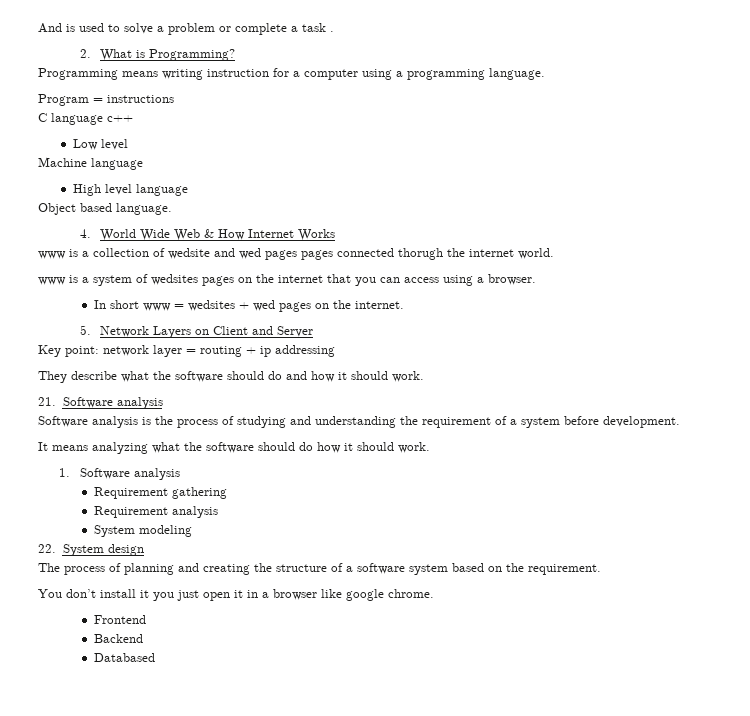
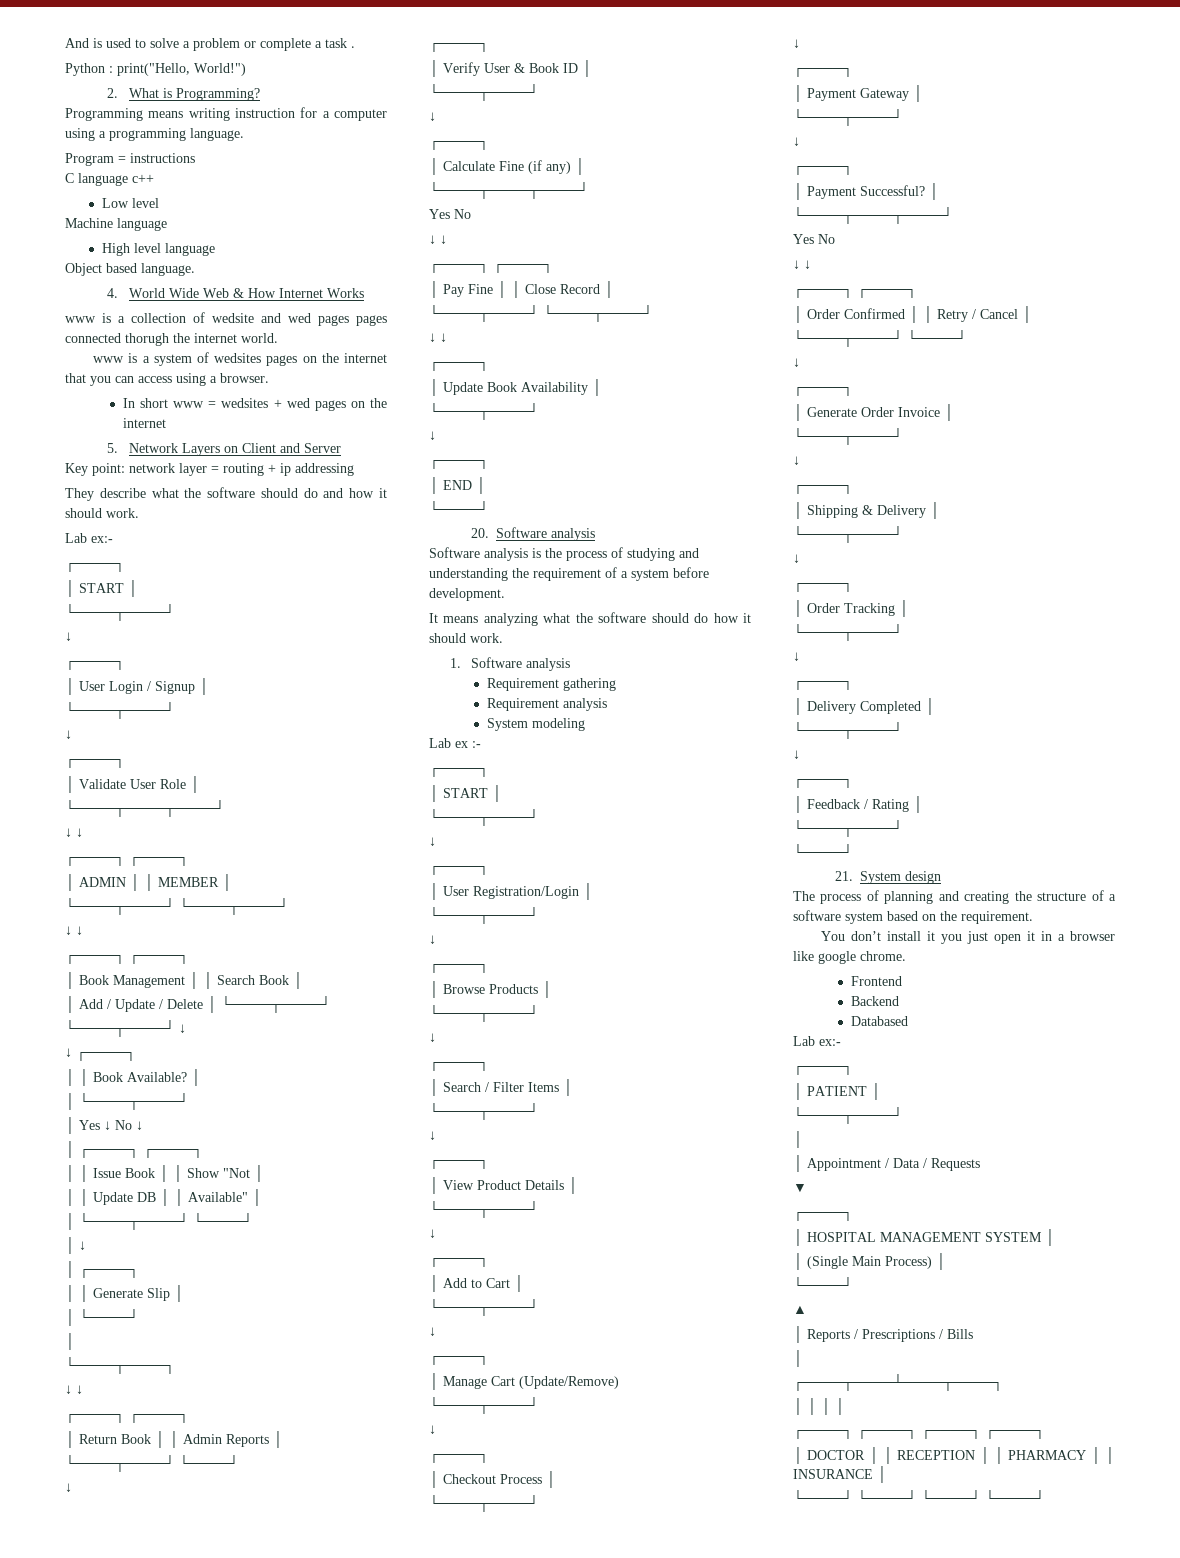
(334, 31) none -> [65,63,246,76] // Python : print("Hello, World!")
[354,301,404,309] internet. -> [122,418,166,428] internet
[38,397,56,406] 21. -> [65,533,113,543] [65,563,125,572] [65,580,138,597] [65,604,175,621] [65,632,72,641] [65,661,125,670] [65,678,209,695] [65,702,175,719] [65,730,72,739] [65,759,125,768] [65,776,200,793] [65,800,225,817] [65,828,83,837] [65,857,189,866] [65,874,232,891] [65,898,289,915] [65,926,83,935] [65,955,189,964] [65,972,303,989] [65,996,331,1013] [65,1020,186,1037] [65,1048,136,1061] [65,1069,201,1086] [65,1093,189,1110] [65,1117,143,1134] [65,1141,203,1158] [65,1165,264,1182] [65,1189,262,1206] [65,1213,253,1230] [65,1237,86,1254] [65,1261,139,1278] [65,1285,184,1302] [65,1309,139,1326] [65,1333,75,1350] [65,1357,175,1374] [65,1385,83,1394] [65,1414,189,1423] [65,1431,283,1448] [65,1455,239,1472] [65,1483,72,1492] [429,43,489,52] [429,60,592,77] [429,84,539,101] [429,112,436,121] [429,141,489,150] [429,158,585,175] [429,182,589,199] [429,209,471,219] [429,235,447,244] [429,264,553,273] [429,281,614,298] [429,305,653,322] [429,333,447,342] [429,362,489,371] [429,379,602,396] [429,403,539,420] [429,431,436,440] [429,460,489,469] [429,477,486,494] [429,501,489,514] [471,528,490,538] Lab ex:- // ┌────┐ // │ START │ // └────┬────┘ // ↓ // ┌────┐ // │ User Login / Signup │ // └────┬────┘ // ↓ // ┌────┐ // │ Validate User Role │ // └────┬────┬────┘ // ↓ ↓ // ┌────┐ ┌────┐ // │ ADMIN │ │ MEMBER │ // └────┬────┘ └────┬────┘ // ↓ ↓ // ┌────┐ ┌────┐ // │ Book Management │ │ Search Book │ // │ Add / Update / Delete │ └────┬────┘ // └────┬────┘ ↓ // ↓ ┌────┐ // │ │ Book Available? │ // │ └────┬────┘ // │ Yes ↓ No ↓ // │ ┌────┐ ┌────┐ // │ │ Issue Book │ │ Show "Not │ // │ │ Update DB │ │ Available" │ // │ └────┬────┘ └────┘ // │ ↓ // │ ┌────┐ // │ │ Generate Slip │ // │ └────┘ // │ // └────┬────┐ // ↓ ↓ // ┌────┐ ┌────┐ // │ Return Book │ │ Admin Reports │ // └────┬────┘ └────┘ // ↓ // ┌────┐ // │ Verify User & Book ID │ // └────┬────┘ // ↓ // ┌────┐ // │ Calculate Fine (if any) │ // └────┬────┬────┘ // Yes No // ↓ ↓ // ┌────┐ ┌────┐ // │ Pay Fine │ │ Close Record │ // └────┬────┘ └────┬────┘ // ↓ ↓ // ┌────┐ // │ Update Book Availability │ // └────┬────┘ // ↓ // ┌────┐ // │ END │ // └────┘ // 20.
[38,544,56,553] 22. -> [429,738,481,748] [429,768,489,777] [429,785,502,802] [429,809,539,826] [429,837,436,846] [429,866,489,875] [429,883,593,900] [429,907,539,924] [429,935,436,944] [429,964,489,973] [429,981,552,998] [429,1005,539,1022] [429,1033,436,1042] [429,1062,489,1071] [429,1079,573,1096] [429,1103,539,1120] [429,1131,436,1140] [429,1160,489,1169] [429,1177,578,1194] [429,1201,539,1218] [429,1229,436,1238] [429,1258,489,1267] [429,1275,524,1292] [429,1299,539,1316] [429,1327,436,1336] [429,1356,489,1365] [429,1373,619,1390] [429,1397,539,1414] [429,1425,436,1434] [429,1454,489,1463] [429,1471,556,1488] [429,1495,539,1512] [793,39,800,48] [793,68,853,77] [793,85,923,102] [793,109,903,126] [793,137,800,146] [793,166,853,175] [793,183,939,200] [793,207,953,224] [793,234,835,244] [793,260,811,269] [793,289,917,298] [793,306,1032,323] [793,330,967,347] [793,358,800,367] [793,387,853,396] [793,404,954,421] [793,428,903,445] [793,456,800,465] [793,485,853,494] [793,502,940,519] [793,526,903,543] [793,554,800,563] [793,583,853,592] [793,600,909,617] [793,624,903,641] [793,652,800,661] [793,681,853,690] [793,698,935,715] [793,722,903,739] [793,750,800,759] [793,779,853,788] [793,796,923,813] [793,820,903,837] [793,844,853,857] [835,871,854,881] Lab ex :- // ┌────┐ // │ START │ // └────┬────┘ // ↓ // ┌────┐ // │ User Registration/Login │ // └────┬────┘ // ↓ // ┌────┐ // │ Browse Products │ // └────┬────┘ // ↓ // ┌────┐ // │ Search / Filter Items │ // └────┬────┘ // ↓ // ┌────┐ // │ View Product Details │ // └────┬────┘ // ↓ // ┌────┐ // │ Add to Cart │ // └────┬────┘ // ↓ // ┌────┐ // │ Manage Cart (Update/Remove) // └────┬────┘ // ↓ // ┌────┐ // │ Checkout Process │ // └────┬────┘ // ↓ // ┌────┐ // │ Payment Gateway │ // └────┬────┘ // ↓ // ┌────┐ // │ Payment Successful? │ // └────┬────┬────┘ // Yes No // ↓ ↓ // ┌────┐ ┌────┐ // │ Order Confirmed │ │ Retry / Cancel │ // └────┬────┘ └────┘ // ↓ // ┌────┐ // │ Generate Order Invoice │ // └────┬────┘ // ↓ // ┌────┐ // │ Shipping & Delivery │ // └────┬────┘ // ↓ // ┌────┐ // │ Order Tracking │ // └────┬────┘ // ↓ // ┌────┐ // │ Delivery Completed │ // └────┬────┘ // ↓ // ┌────┐ // │ Feedback / Rating │ // └────┬────┘ // └────┘ // 21.
(155, 657) none -> [793,1036,841,1046] [793,1066,853,1075] [793,1083,881,1100] [793,1107,903,1124] [793,1131,803,1148] [793,1155,980,1172] [793,1184,807,1193] [793,1212,853,1221] [793,1229,1055,1246] [793,1253,946,1270] [793,1277,853,1290] [793,1305,807,1314] [793,1326,973,1343] [793,1350,803,1367] [793,1374,1003,1391] [793,1398,845,1415] [793,1430,1045,1439] [793,1447,1115,1464] [793,1466,887,1483] [793,1490,1045,1503] // Lab ex:- // ┌────┐ // │ PATIENT │ // └────┬────┘ // │ // │ Appointment / Data / Requests // ▼ // ┌────┐ // │ HOSPITAL MANAGEMENT SYSTEM │ // │ (Single Main Process) │ // └────┘ // ▲ // │ Reports / Prescriptions / Bills // │ // ┌────┬────┴────┬────┐ // │ │ │ │ // ┌────┐ ┌────┐ ┌────┐ ┌────┐ // │ DOCTOR │ │ RECEPTION │ │ PHARMACY │ │ INSURANCE │ // └────┘ └────┘ └────┘ └────┘

